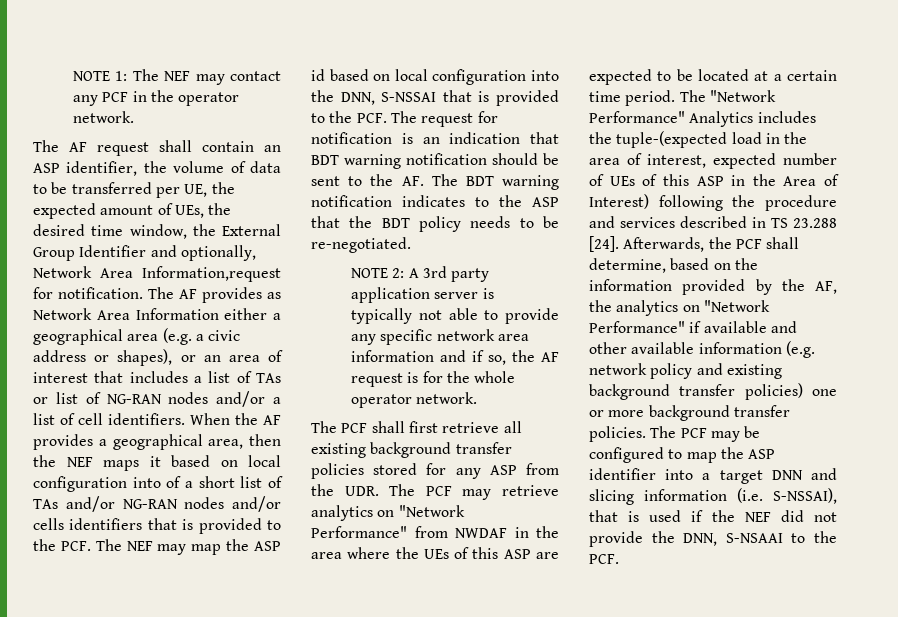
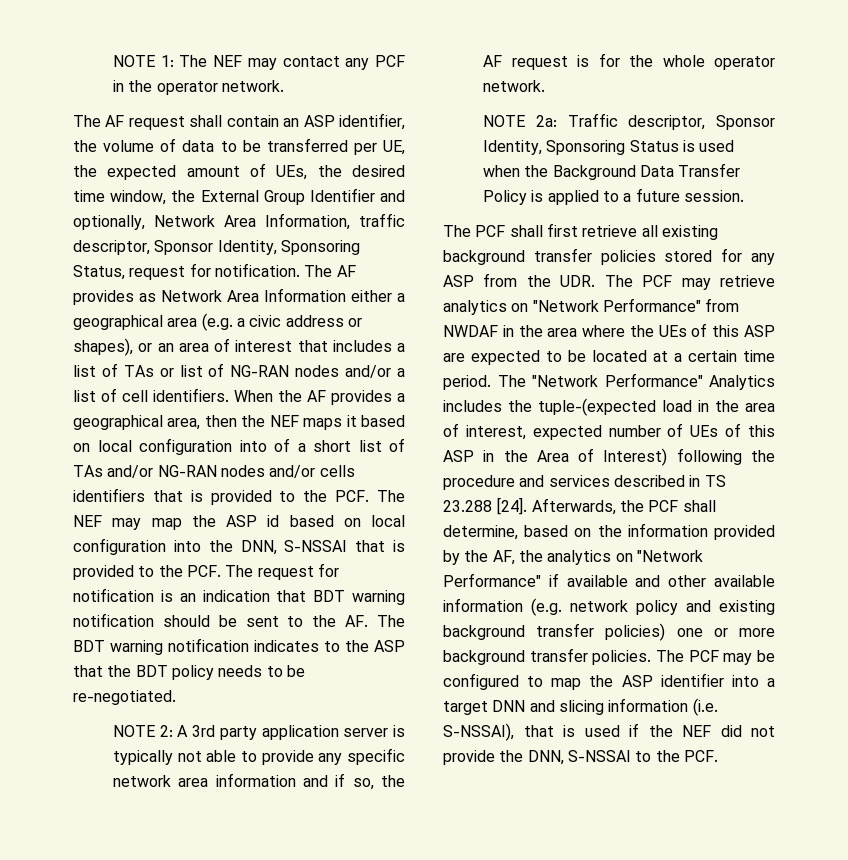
[142,266,281,282] Information,request -> [265,213,405,230] [73,240,360,255] [73,265,186,280] Information, traffic descriptor, Sponsor Identity, Sponsoring Status, request
(478, 398) none -> [482,113,775,130] [482,140,735,155] [482,163,741,180] [482,188,744,205] // NOTE 2a: Traffic descriptor, Sponsor Identity, Sponsoring Status is used when the Background Data Transfer Policy is applied to a future session.
[725,533,783,543] S-NSAAI -> [567,750,631,762] S-NSSAI

